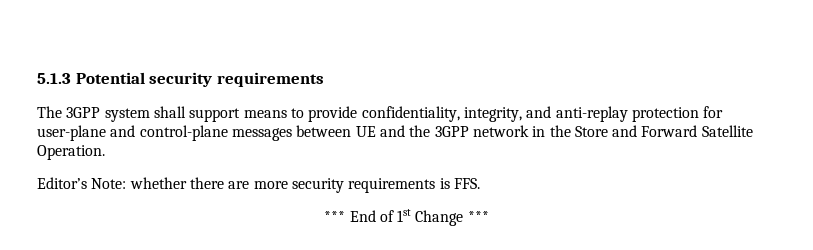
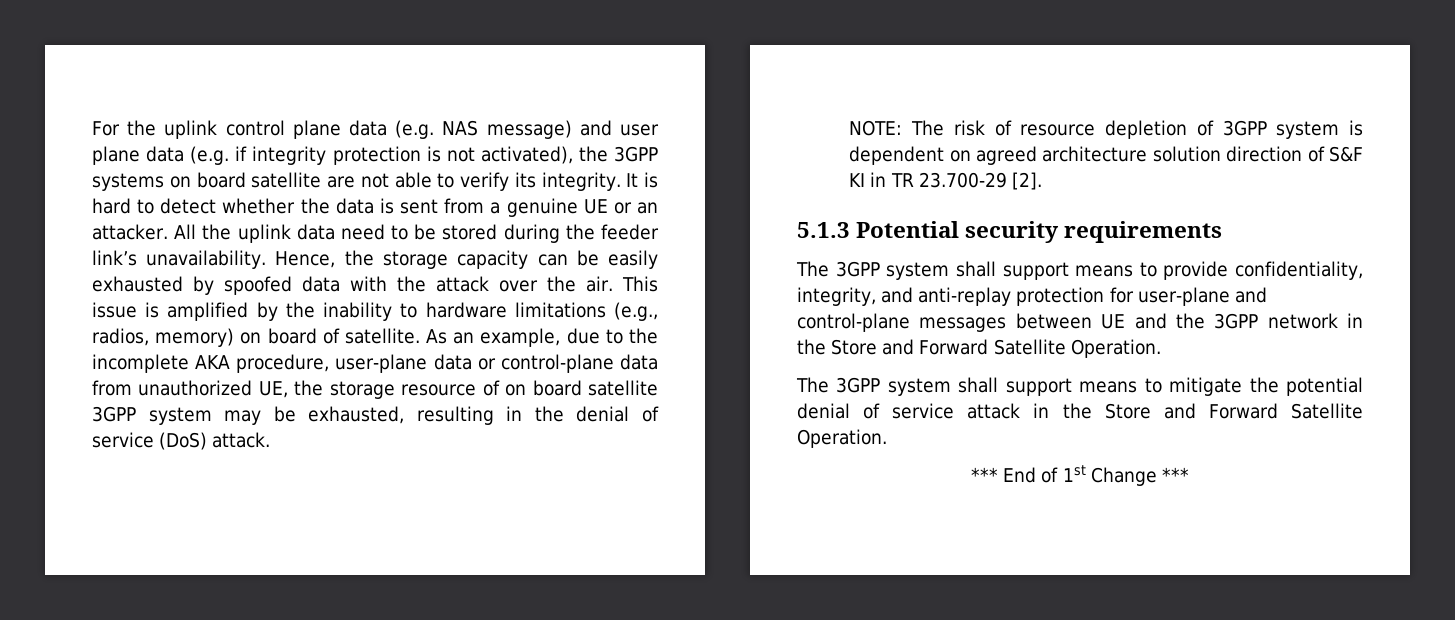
(37, 78) none -> [92,120,660,139] [92,146,659,165] [92,172,658,191] [92,198,658,217] [92,224,659,243] [92,250,658,269] [92,276,658,295] [92,302,658,321] [92,328,658,347] [92,354,658,373] [92,380,659,399] [92,406,659,425] [92,432,271,450] [849,120,1363,139] [849,146,1363,165] [849,172,1042,190] For the uplink control plane data (e.g. NAS message) and user plane data (e.g. if integrity protection is not activated), the 3GPP systems on board satellite are not able to verify its integrity. It is hard to detect whether the data is sent from a genuine UE or an attacker. All the uplink data need to be stored during the feeder link’s unavailability. Hence, the storage capacity can be easily exhausted by spoofed data with the attack over the air. This issue is amplified by the inability to hardware limitations (e.g., radios, memory) on board of satellite. As an example, due to the incomplete AKA procedure, user-plane data or control-plane data from unauthorized UE, the storage resource of on board satellite 3GPP system may be exhausted, resulting in the denial of service (DoS) attack. // NOTE: The risk of resource depletion of 3GPP system is dependent on agreed architecture solution direction of S&F KI in TR 23.700-29 [2]. //
[37,177,480,193] Editor’s Note: whether there are more security requirements is FFS. -> [796,377,1363,396] [797,403,1363,419] [797,429,887,448] The 3GPP system shall support means to mitigate the potential denial of service attack in the Store and Forward Satellite Operation.

